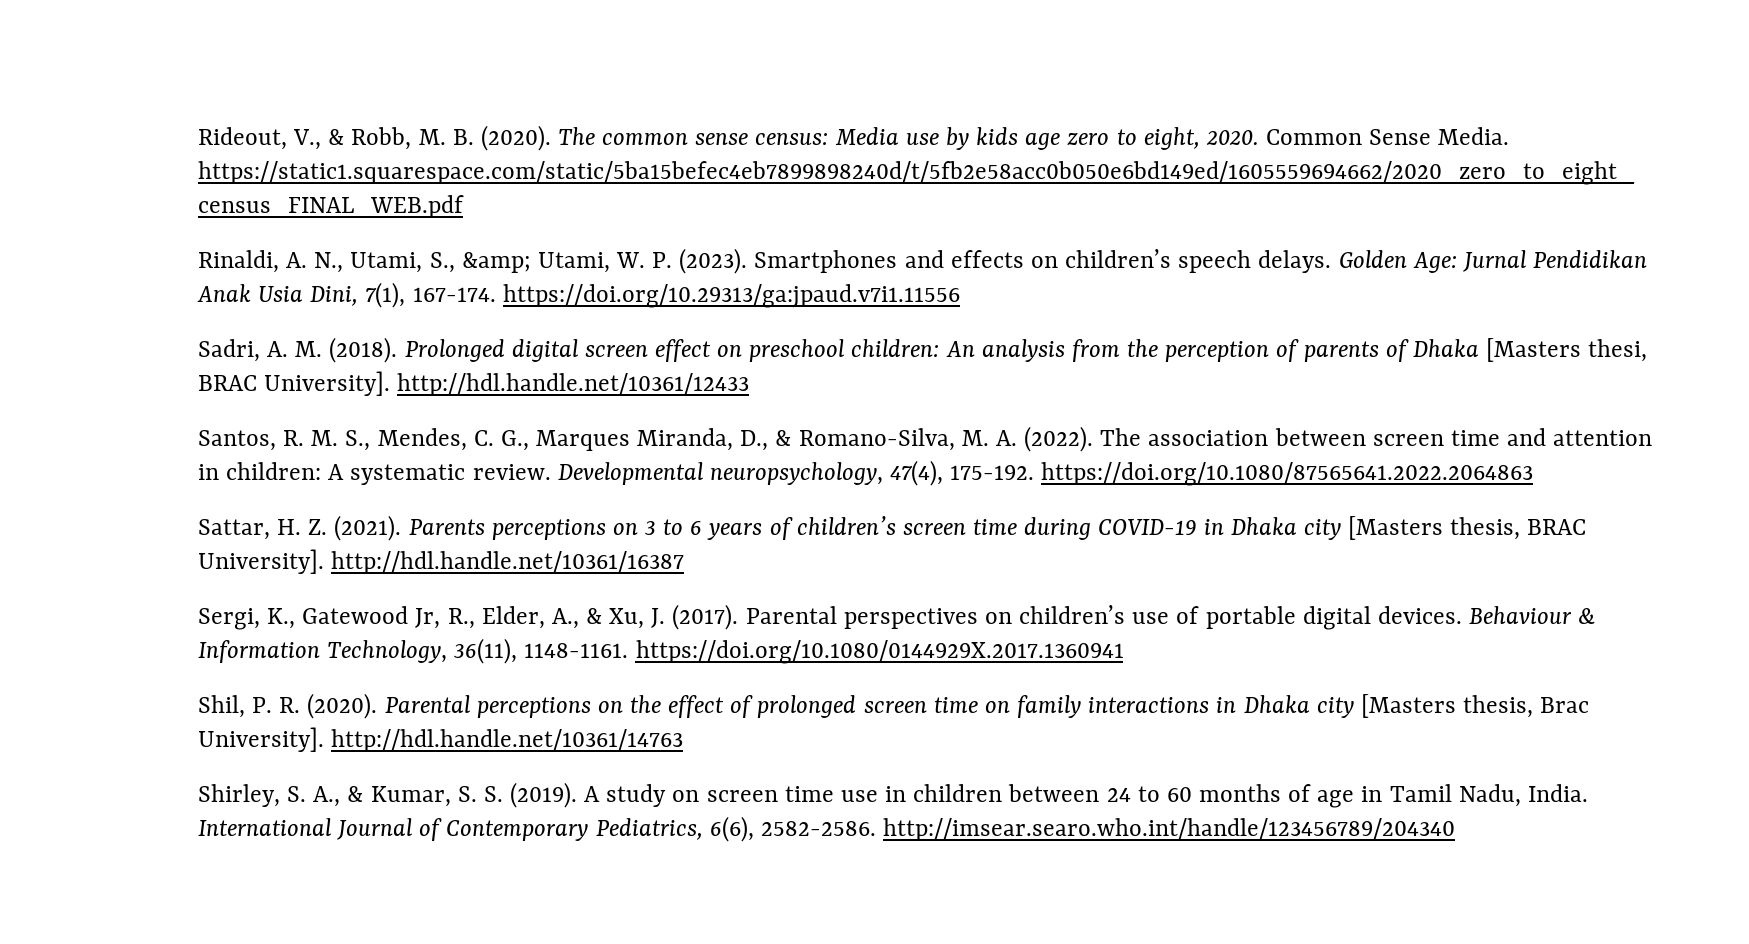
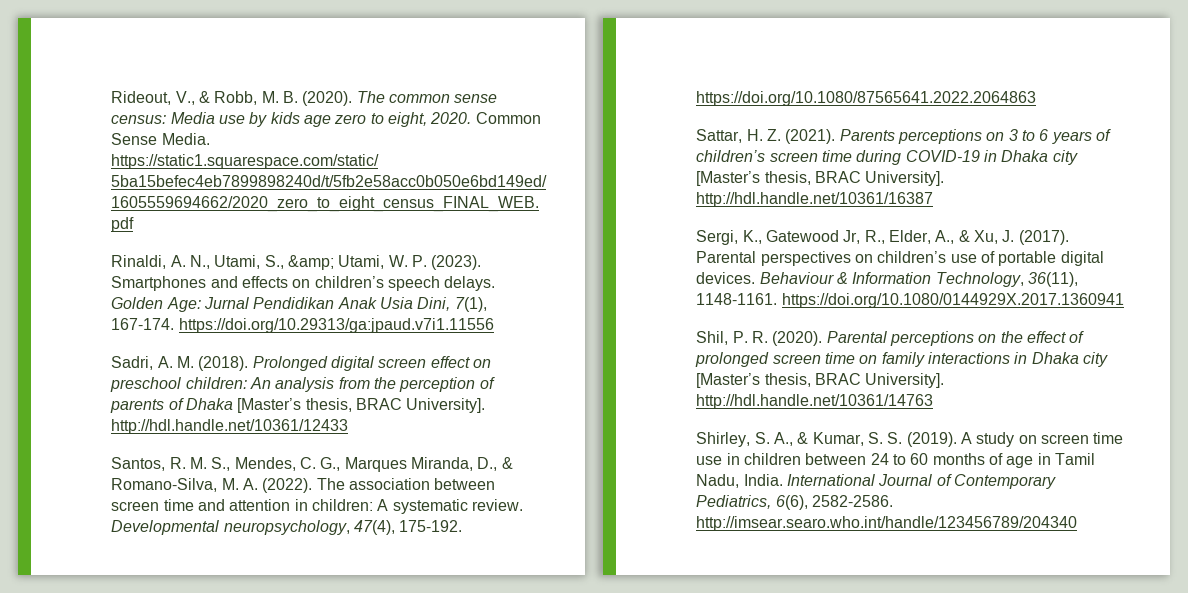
[1485,338,1648,362] [Masters thesi, -> [237,398,352,413] [Master’s thesis,
[1347,516,1443,540] [Masters -> [696,171,761,186] [Master’s
[1360,694,1590,718] [Masters thesis, Brac -> [696,373,862,388] [Master’s thesis, BRAC

